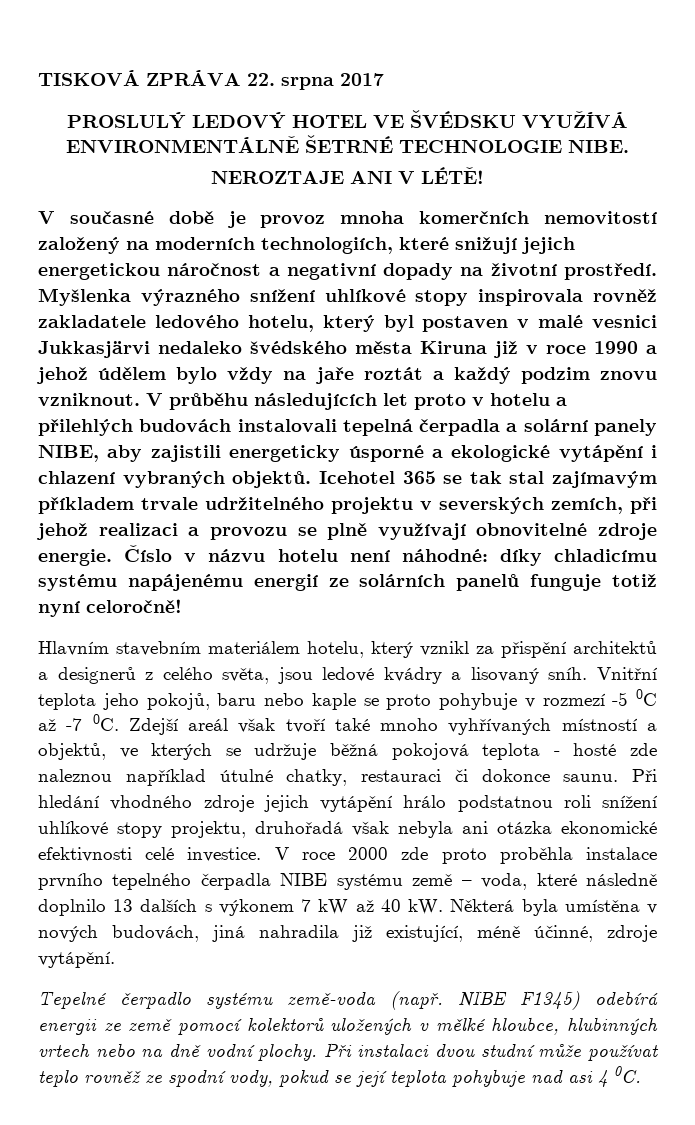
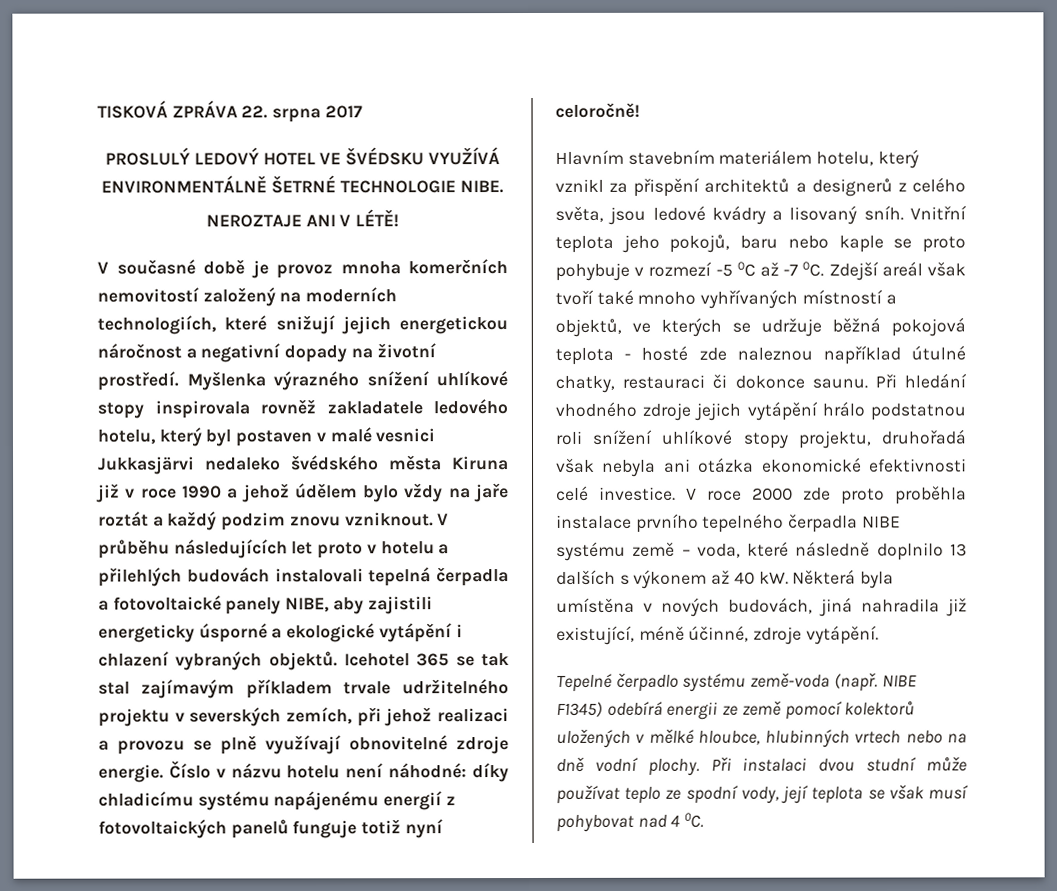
[523,419,588,432] solární -> [112,595,222,611] fotovoltaické
[328,574,446,587] ze solárních -> [445,796,456,806] [98,819,227,839] z fotovoltaických
[301,899,349,915] 7 kW -> (708, 579) none
[84,1071,141,1083] rovněž -> (662, 795) none
[279,1069,593,1087] pokud se její teplota pohybuje nad asi -> [781,784,969,804] [556,814,667,832] její teplota se však musí pohybovat nad

